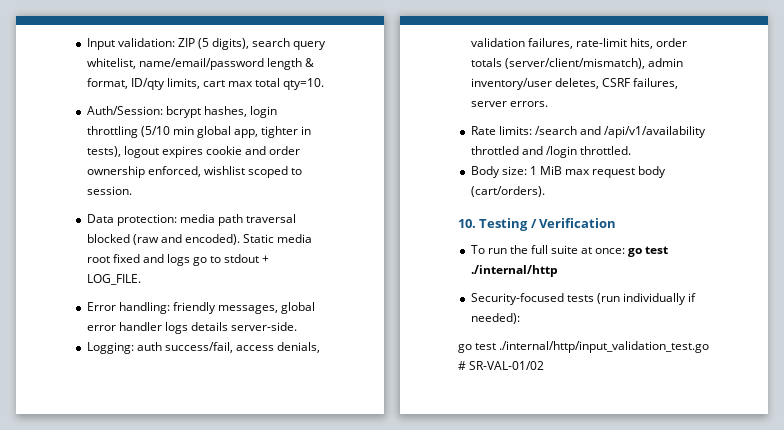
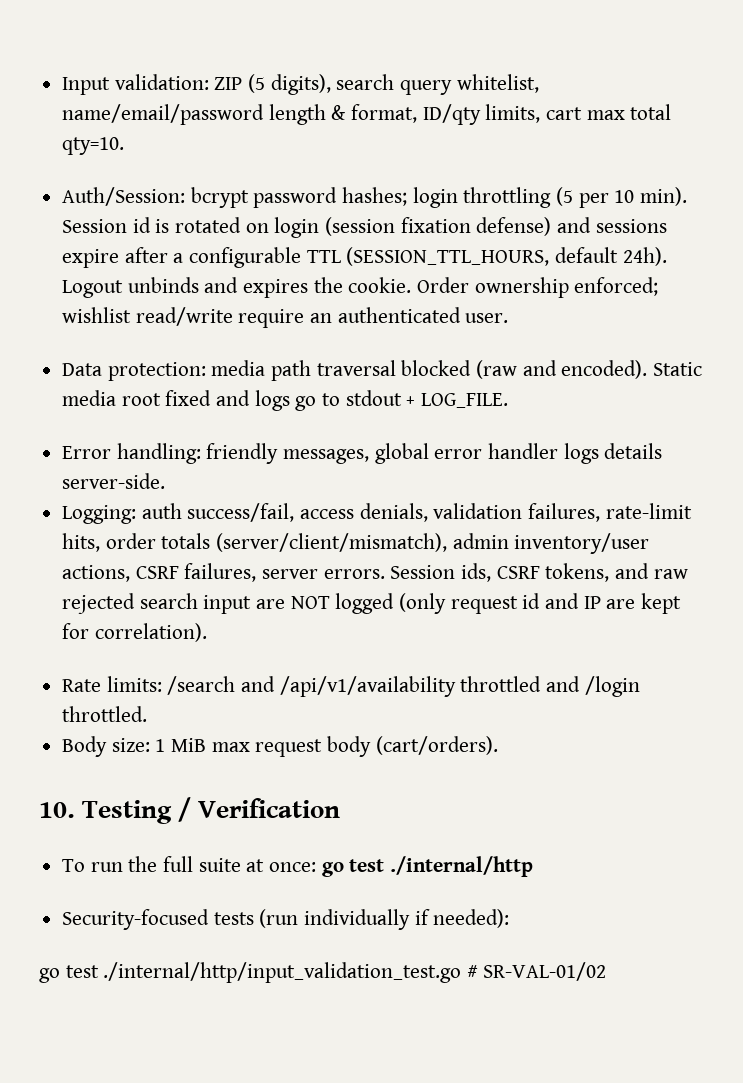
[203,106,277,118] [86,126,312,138] [86,146,301,158] [86,166,303,178] [86,186,132,195] hashes, login throttling (5/10 min global app, tighter in tests), logout expires cookie and order ownership enforced, wishlist scoped to session. -> [253,187,688,208] [62,217,667,238] [62,247,667,268] [62,277,659,298] [62,307,509,328] password hashes; login throttling (5 per 10 min). Session id is rotated on login (session fixation defense) and sessions expire after a configurable TTL (SESSION_TTL_HOURS, default 24h). Logout unbinds and expires the cookie. Order ownership enforced; wishlist read/write require an authenticated user.
[554,78,599,89] deletes, -> [62,565,131,582] actions,
(548, 104) none -> [390,563,688,582] [62,593,682,614] [62,623,207,642] Session ids, CSRF tokens, and raw rejected search input are NOT logged (only request id and IP are kept for correlation).

